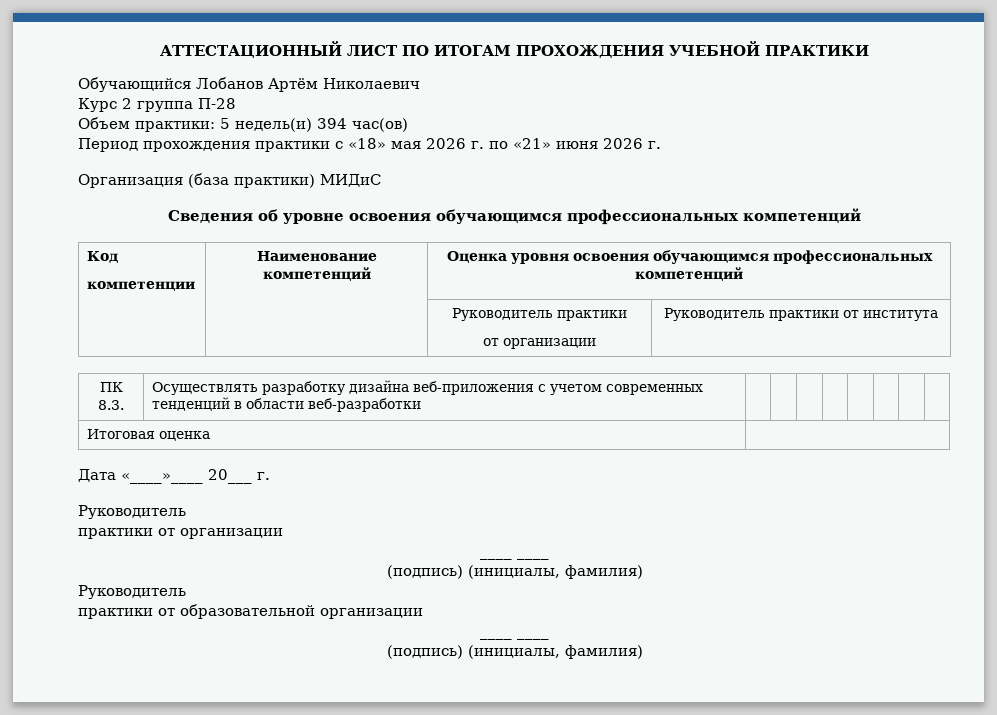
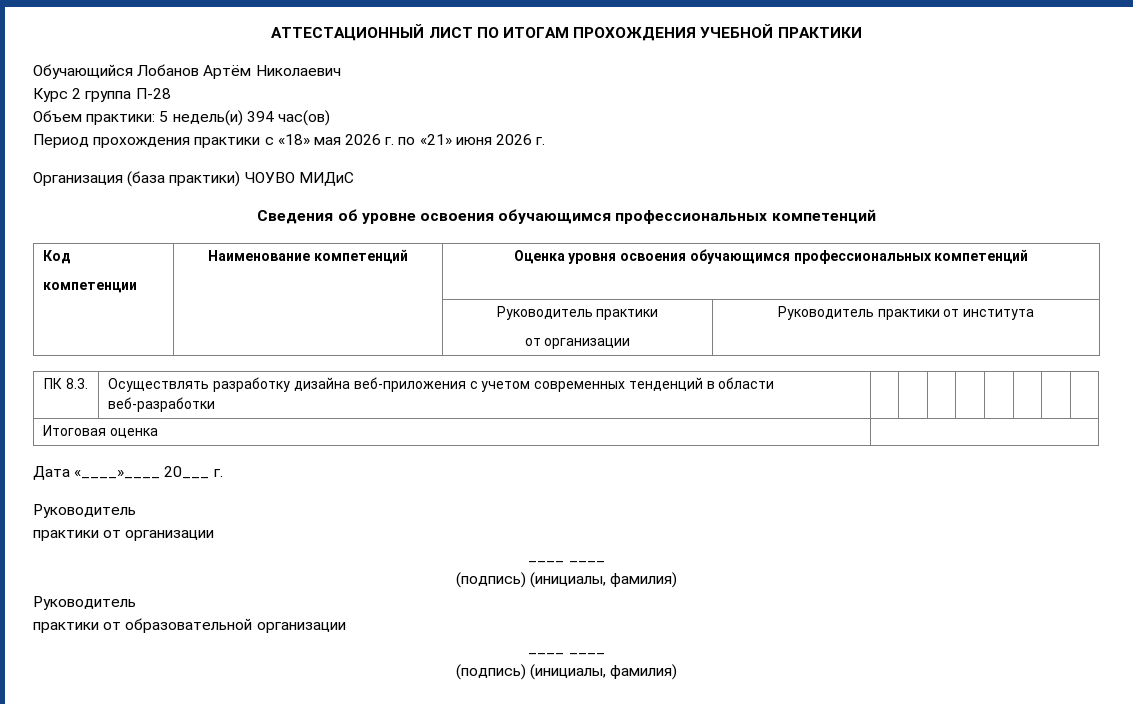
(315, 181) none -> [244,172,295,183] ЧОУВО

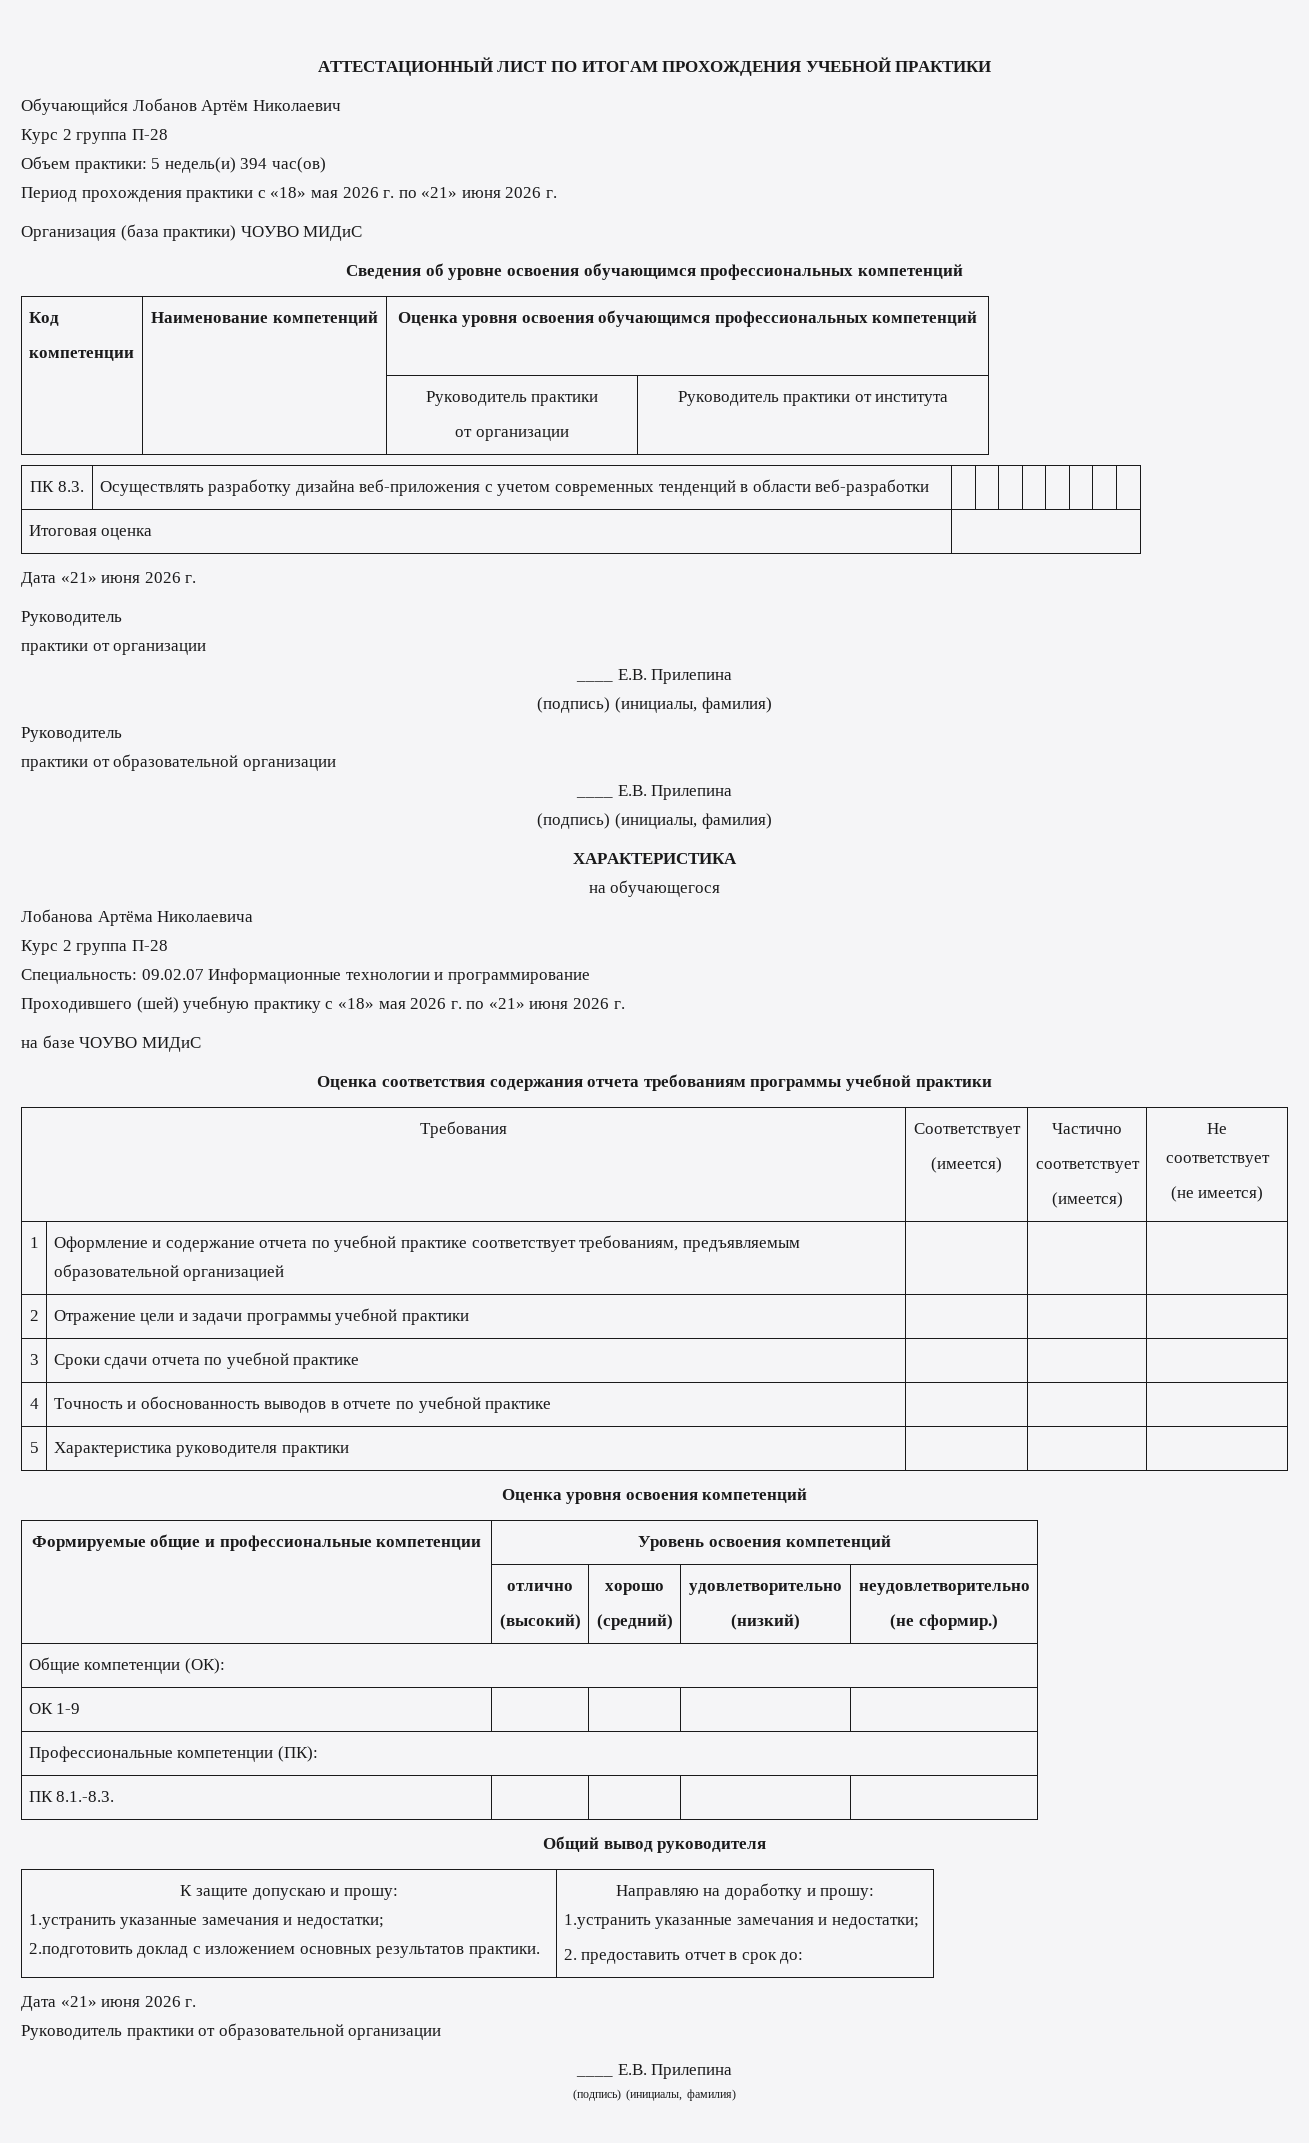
[74,466,210,479] «____»____ 20___ -> [60,572,181,583] «21» июня 2026
[568,561,605,563] ____ -> [617,669,733,684] Е.В. Прилепина
[568,653,605,655] [455,664,678,680] ____ // (подпись) (инициалы, фамилия) -> [617,785,733,800] [537,813,772,829] [573,853,737,864] [588,880,721,897] [21,909,254,926] [21,940,168,955] [21,968,590,984] [21,996,625,1013] [21,1035,201,1052] [317,1074,992,1091] [420,1121,507,1138] [913,1123,1021,1138] [931,1157,1002,1173] [1052,1123,1122,1134] [1035,1161,1140,1173] [1051,1192,1123,1208] [1207,1123,1227,1134] [1165,1155,1270,1167] [1170,1186,1264,1202] [29,1237,39,1248] [53,1235,800,1252] [53,1264,285,1281] [29,1310,39,1321] [53,1308,470,1325] [29,1354,39,1365] [53,1352,360,1369] [29,1398,39,1409] [53,1396,552,1413] [29,1442,39,1453] [53,1442,349,1457] [501,1488,808,1504] [31,1534,482,1551] [638,1535,891,1551] [507,1583,573,1591] [499,1614,581,1630] [605,1583,664,1595] [596,1614,673,1630] [689,1583,842,1595] [731,1614,800,1630] [858,1583,1030,1595] [890,1614,998,1630] [28,1657,225,1674] [28,1703,81,1714] [28,1746,318,1762] [28,1791,115,1802] [542,1836,767,1853] [180,1885,398,1900] [28,1914,384,1929] [28,1943,541,1958] [615,1883,875,1900] [563,1914,919,1929] [563,1949,804,1964] [21,1996,197,2011] [21,2023,442,2040] [575,2075,613,2077] [617,2064,733,2079] [573,2089,736,2101] Е.В. Прилепина // (подпись) (инициалы, фамилия) // ХАРАКТЕРИСТИКА // на обучающегося // Лобанова Артёма Николаевича // Курс 2 группа П-28 // Специальность: 09.02.07 Информационные технологии и программирование // Проходившего (шей) учебную практику с «18» мая 2026 г. по «21» июня 2026 г. // на базе ЧОУВО МИДиС // Оценка соответствия содержания отчета требованиям программы учебной практики // Требования | Соответствует // (имеется) | Частично // соответствует // (имеется) | Не соответствует // (не имеется) // 1 | Оформление и содержание отчета по учебной практике соответствует требованиям, предъявляемым образовательной организацией | | | // 2 | Отражение цели и задачи программы учебной практики | | | // 3 | Сроки сдачи отчета по учебной практике | | | // 4 | Точность и обоснованность выводов в отчете по учебной практике | | | // 5 | Характеристика руководителя практики | | | // Оценка уровня освоения компетенций // Формируемые общие и профессиональные компетенции | Уровень освоения компетенций // | отлично // (высокий) | хорошо // (средний) | удовлетворительно // (низкий) | неудовлетворительно // (не сформир.) // Общие компетенции (ОК): // ОК 1-9 | | | | // Профессиональные компетенции (ПК): // ПК 8.1.-8.3. | | | | // Общий вывод руководителя // К защите допускаю и прошу: // 1.устранить указанные замечания и недостатки; // 2.подготовить доклад с изложением основных результатов практики. | Направляю на доработку и прошу: // 1.устранить указанные замечания и недостатки; // 2. предоставить отчет в срок до: // Дата «21» июня 2026 г. // Руководитель практики от образовательной организации // ____ Е.В. Прилепина // (подпись) (инициалы, фамилия)

